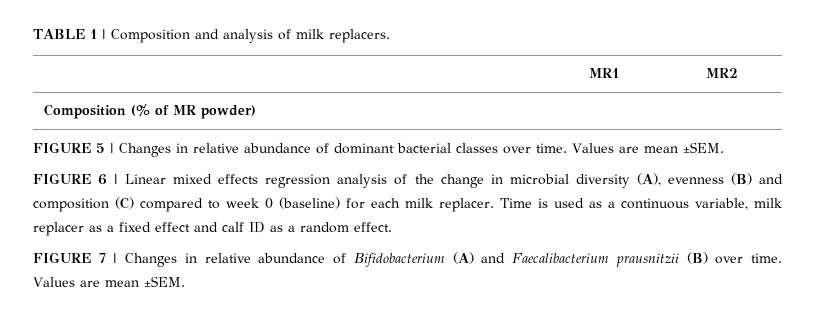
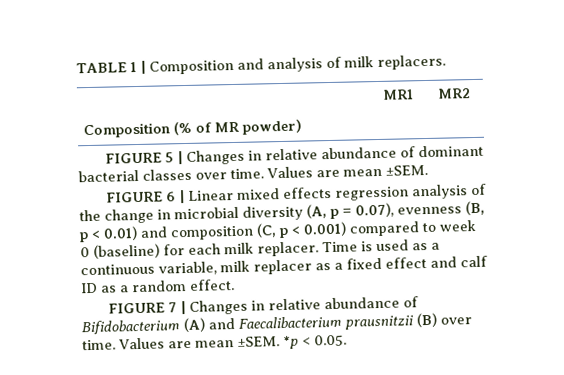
[636,173,783,186] [33,197,134,212] (A), evenness (B) and composition (C) -> [306,200,485,219] [79,221,347,243] (A, p = 0.07), evenness (B, p < 0.01) and composition (C, p < 0.001)
(185, 281) none -> [283,334,347,350] *p < 0.05.

